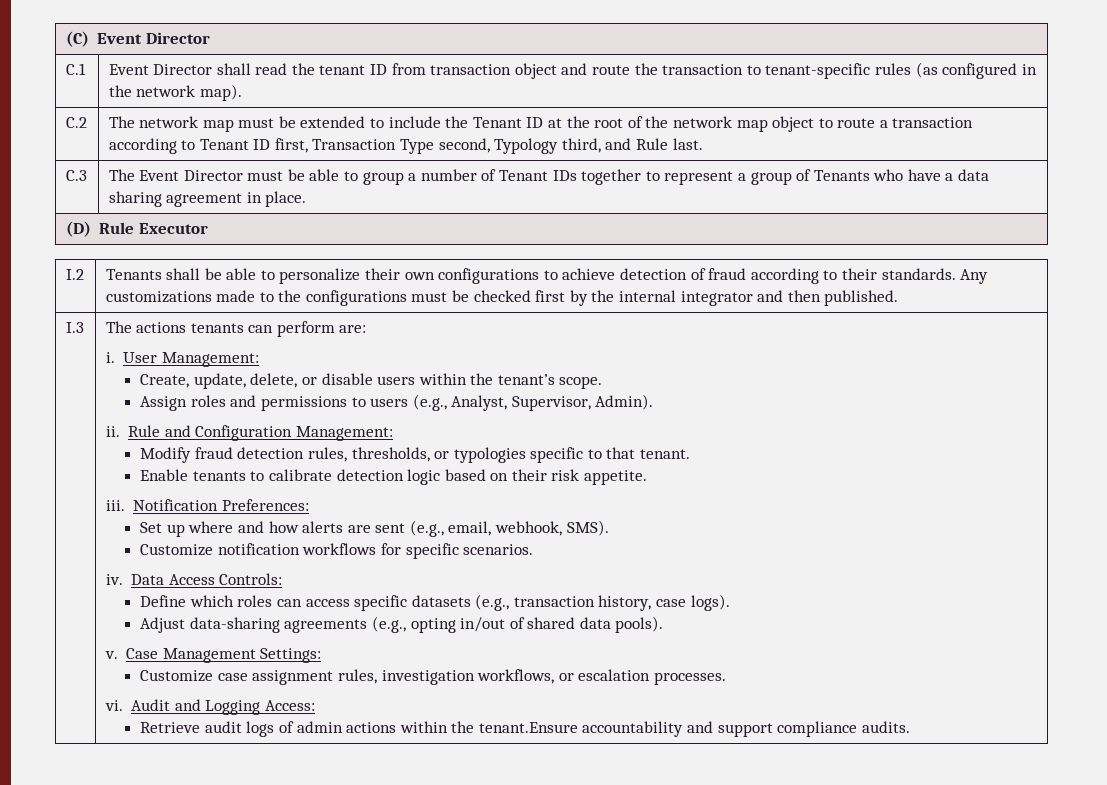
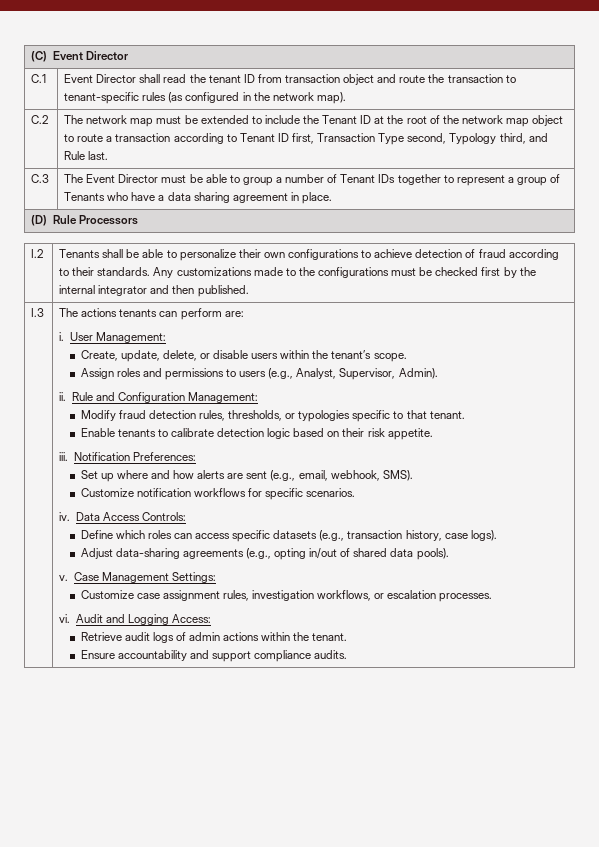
[138,223,208,234] Executor -> [79,215,139,225] Processors
[478,722,578,733] tenant.Ensure -> [312,633,348,641] [80,650,115,659] tenant. // Ensure

